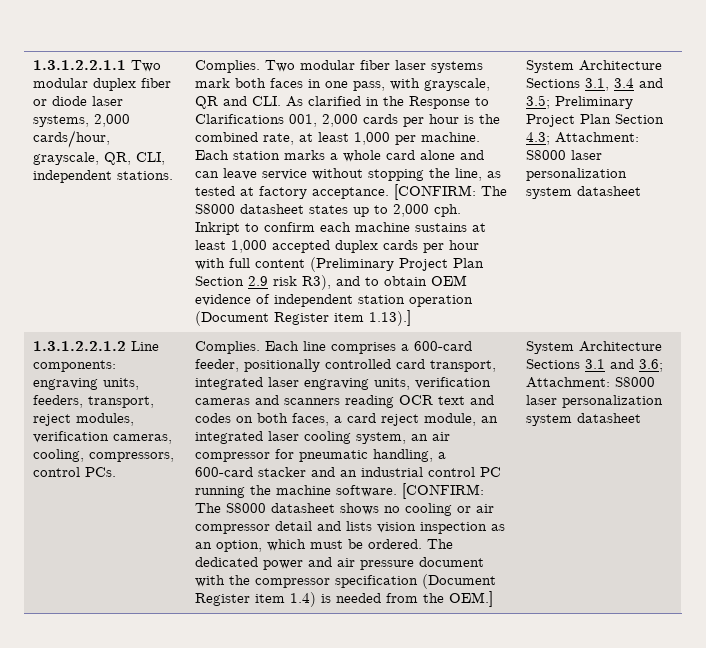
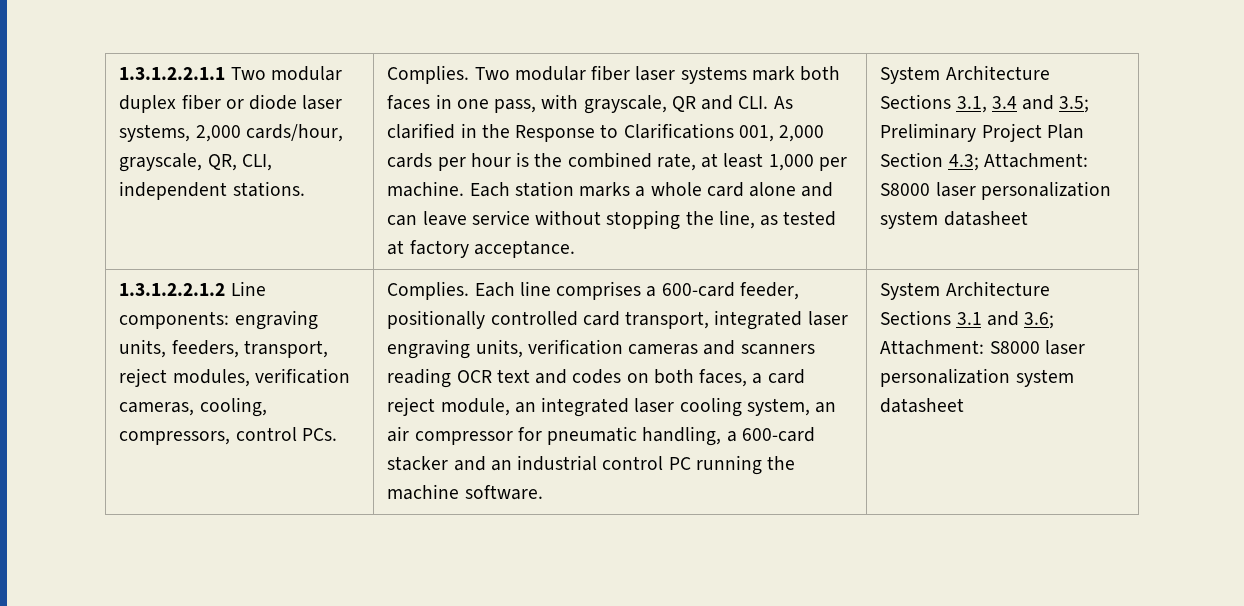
[394,184,508,200] [195,204,462,217] [195,222,487,235] [195,240,480,253] [195,257,485,272] [195,275,468,290] [195,294,474,307] [195,310,412,326] [CONFIRM: The S8000 datasheet states up to 2,000 cph. Inkript to confirm each machine sustains at least 1,000 accepted duplex cards per hour with full content (Preliminary Project Plan Section 2.9 risk R3), and to obtain OEM evidence of independent station operation (Document Register item 1.13).] -> (575, 249) none
[402,483,485,499] [195,503,495,516] [195,521,506,534] [195,539,454,552] [195,557,485,570] [195,574,497,589] [195,591,494,607] [CONFIRM: The S8000 datasheet shows no cooling or air compressor detail and lists vision inspection as an option, which must be ordered. The dedicated power and air pressure document with the compressor specification (Document Register item 1.4) is needed from the OEM.] -> (543, 492) none

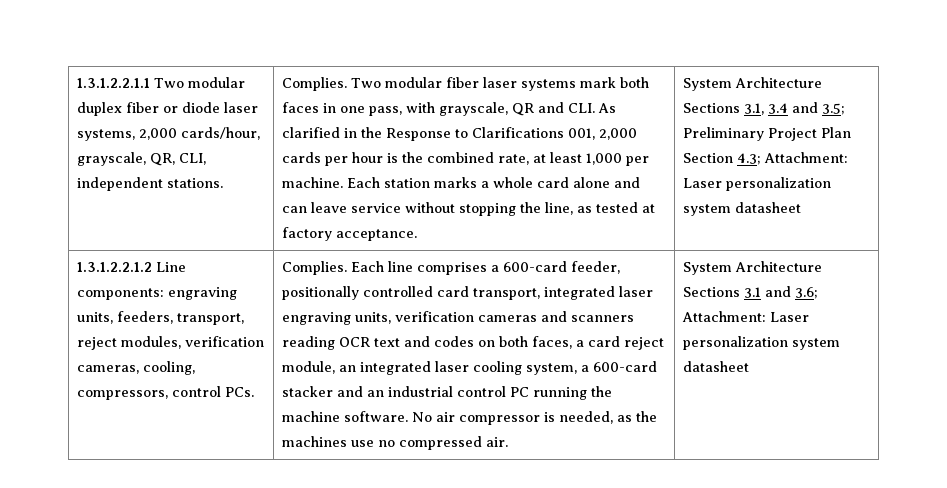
[880,182,976,197] S8000 laser -> [683,178,723,188] Laser
[815,402,837,413] [387,426,722,446] an air compressor for pneumatic handling, -> (578, 369) none
(543, 492) none -> [412,411,658,425] [282,436,509,450] No air compressor is needed, as the machines use no compressed air.
[989,340,1085,355] S8000 laser -> [770,312,810,322] Laser

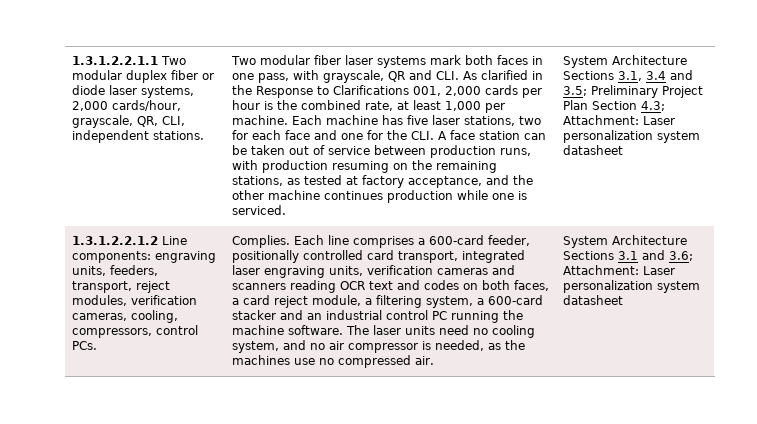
[282,77,348,91] Complies. -> (205, 135) none
[384,177,641,188] [282,202,656,216] [282,227,418,241] station marks a whole card alone and can leave service without stopping the line, as tested at factory acceptance. -> [326,115,542,126] [232,130,547,140] [232,145,532,158] [232,160,498,173] [232,175,534,188] [232,190,528,203] [232,205,287,215] machine has five laser stations, two for each face and one for the CLI. A face station can be taken out of service between production runs, with production resuming on the remaining stations, as tested at factory acceptance, and the other machine continues production while one is serviced.
[339,361,523,375] an integrated laser cooling -> [365,295,423,308] a filtering
[412,412,433,422] No -> [346,325,536,338] [232,340,326,353] The laser units need no cooling system, and no

